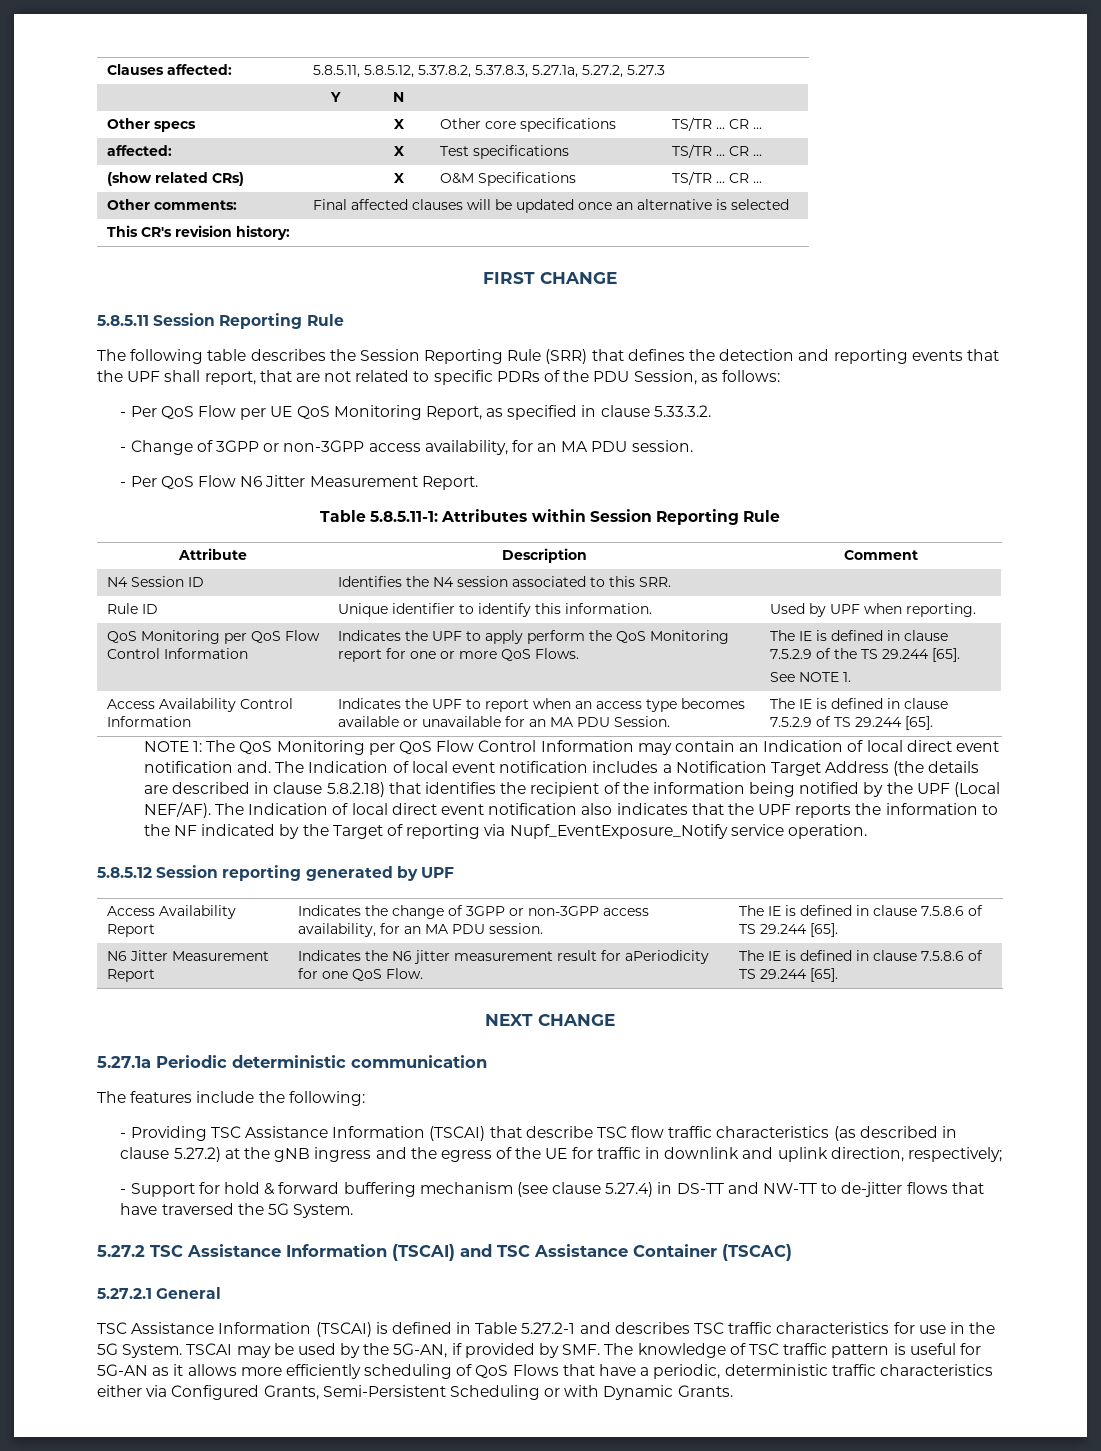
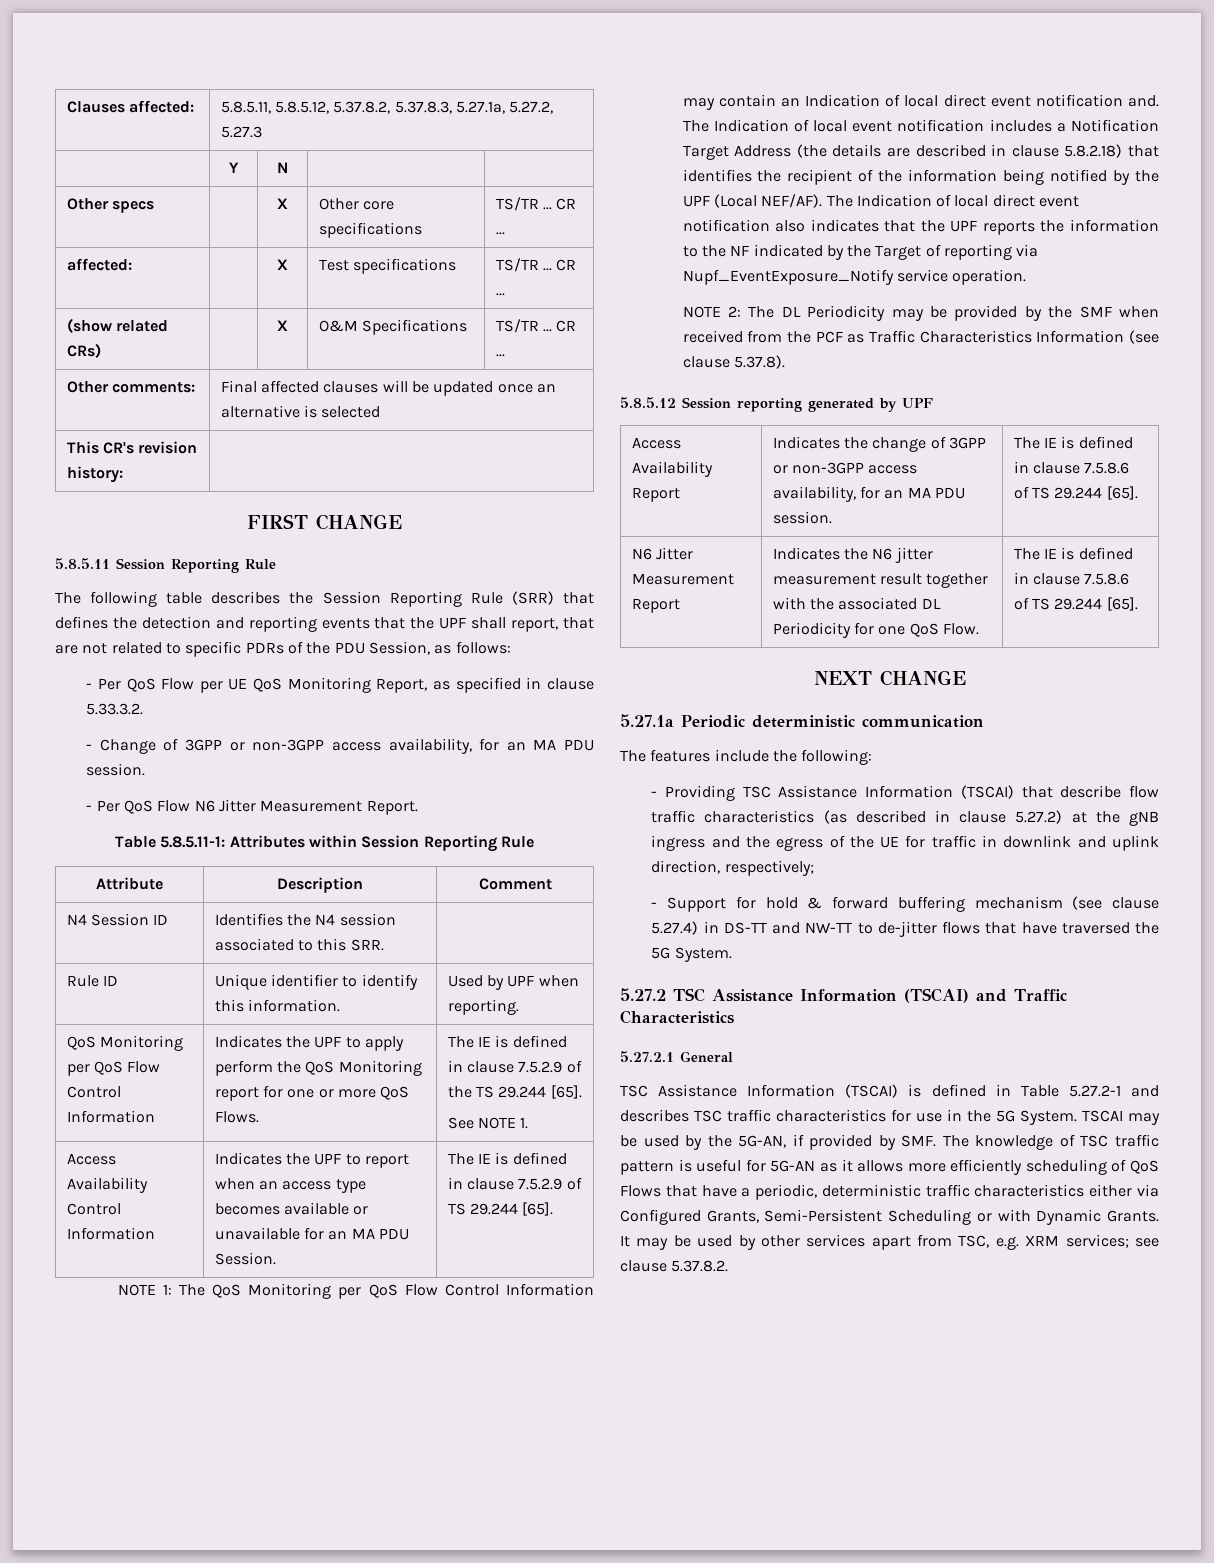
(867, 831) none -> [682,305,1159,321] [682,330,1159,344] [682,355,785,369] // NOTE 2: The DL Periodicity may be provided by the SMF when received from the PCF as Traffic Characteristics Information (see clause 5.37.8).
[600,950,709,964] for aPeriodicity -> [926,573,989,588] [772,597,941,610] [772,622,851,638] together with the associated DL Periodicity
[596,1126,627,1138] TSC -> (1122, 791) none
[497,1244,792,1261] TSC Assistance Container (TSCAC) -> [1014,989,1067,1001] [620,1010,734,1024] Traffic Characteristics
(733, 1391) none -> [620,1234,1159,1250] [620,1260,729,1272] It may be used by other services apart from TSC, e.g. XRM services; see clause 5.37.8.2.

